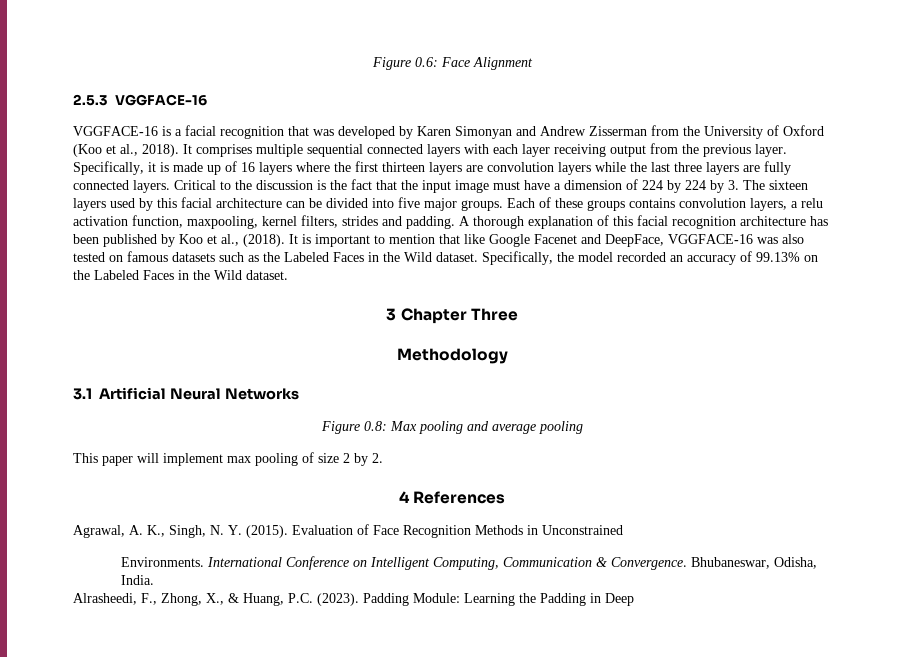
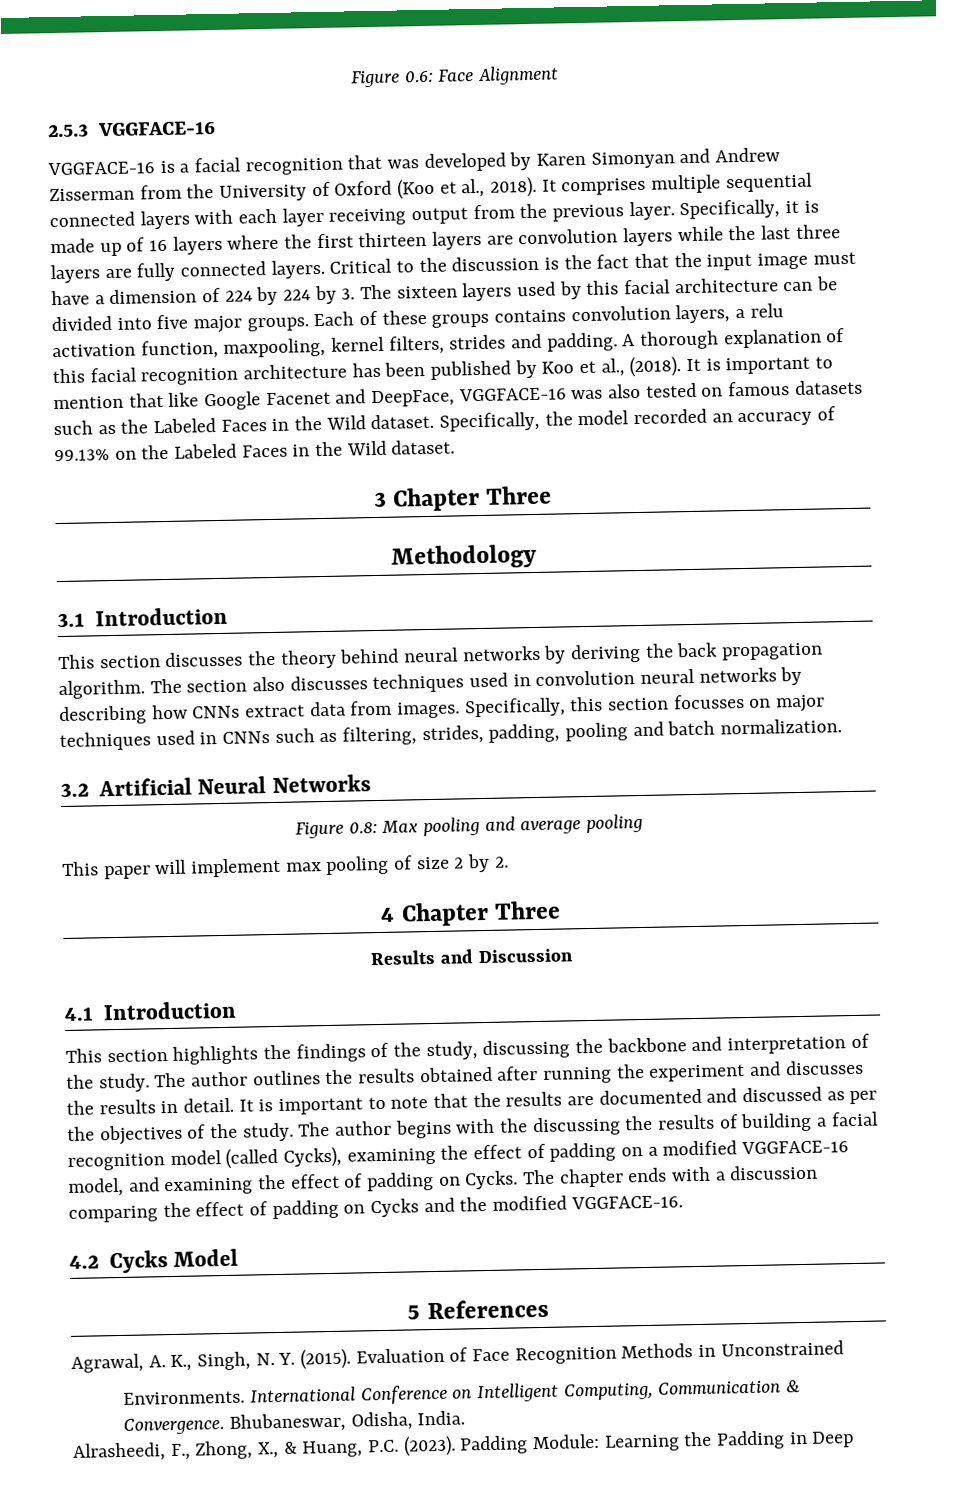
(92, 394) none -> [94,606,228,627] [58,642,824,670] [58,666,803,700] [59,694,826,726] [59,718,843,752] [60,782,89,798] Introduction // This section discusses the theory behind neural networks by deriving the back propagation algorithm. The section also discusses techniques used in convolution neural networks by describing how CNNs extract data from images. Specifically, this section focusses on major techniques used in CNNs such as filtering, strides, padding, pooling and batch normalization. // 3.2
(410, 497) none -> [400,900,561,927] [370,948,573,966] [64,1000,237,1021] [65,1033,870,1065] [66,1059,864,1093] [66,1086,878,1115] [67,1111,879,1146] [67,1140,850,1171] [68,1164,819,1197] [68,1195,683,1223] [69,1248,239,1274] [407,1305,421,1320] Chapter Three // Results and Discussion // 4.1 Introduction // This section highlights the findings of the study, discussing the backbone and interpretation of the study. The author outlines the results obtained after running the experiment and discusses the results in detail. It is important to note that the results are documented and discussed as per the objectives of the study. The author begins with the discussing the results of building a facial recognition model (called Cycks), examining the effect of padding on a modified VGGFACE-16 model, and examining the effect of padding on Cycks. The chapter ends with a discussion comparing the effect of padding on Cycks and the modified VGGFACE-16. // 4.2 Cycks Model // 5

